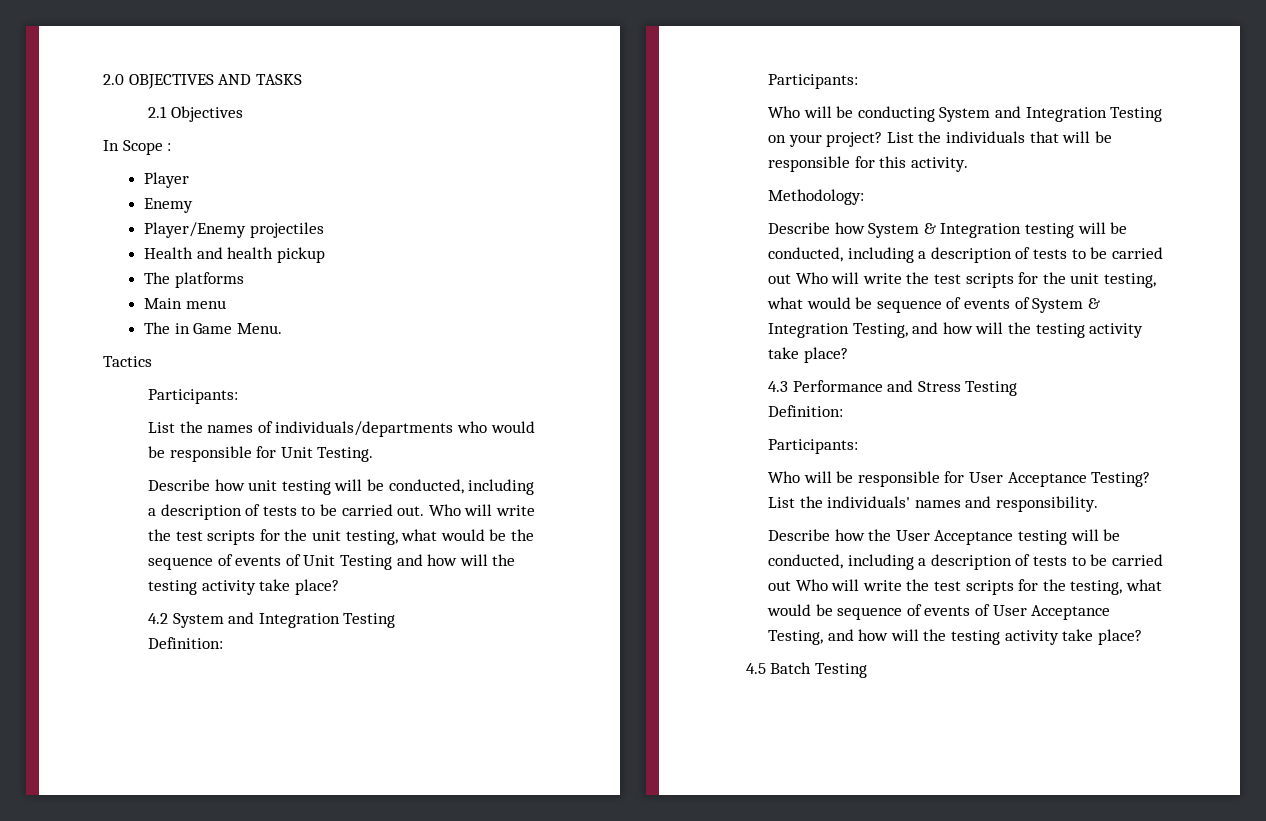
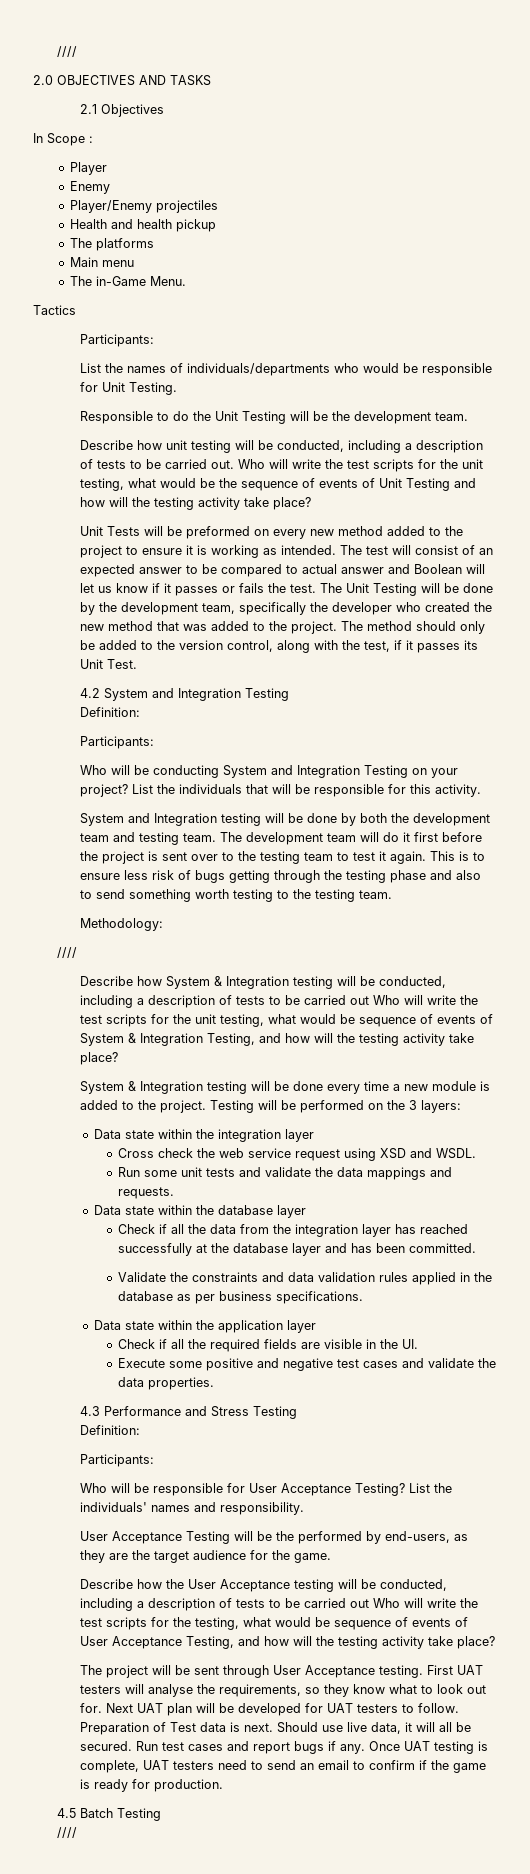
(103, 79) none -> [56,46,77,57] //// //
[174,323,233,334] in Game -> [96,276,147,286] in-Game
(374, 454) none -> [80,411,469,424] // Responsible to do the Unit Testing will be the development team.
(339, 587) none -> [80,526,464,539] [80,545,494,558] [80,564,486,577] [80,583,494,596] [80,602,493,615] [80,621,486,634] [80,640,479,653] [80,659,138,669] // Unit Tests will be preformed on every new method added to the project to ensure it is working as intended. The test will consist of an expected answer to be compared to actual answer and Boolean will let us know if it passes or fails the test. The Unit Testing will be done by the development team, specifically the developer who created the new method that was added to the project. The method should only be added to the version control, along with the test, if it passes its Unit Test.
(968, 164) none -> [80,813,491,826] [80,832,483,845] [80,851,486,864] [80,870,482,883] [80,889,393,902] // System and Integration testing will be done by both the development team and testing team. The development team will do it first before the project is sent over to the testing team to test it again. This is to ensure less risk of bugs getting through the testing phase and also to send something worth testing to the testing team.
(865, 197) none -> [56,947,77,958] // ////
(848, 355) none -> [80,1081,491,1094] [80,1100,462,1113] [94,1129,315,1142] [117,1148,476,1161] [117,1167,452,1180] [117,1187,174,1199] [94,1205,307,1218] [117,1224,468,1237] [117,1243,476,1256] [117,1272,492,1285] [117,1291,363,1304] [94,1320,317,1333] [117,1339,418,1352] [117,1358,496,1371] [117,1377,214,1390] // System & Integration testing will be done every time a new module is added to the project. Testing will be performed on the 3 layers: // Data state within the integration layer // Cross check the web service request using XSD and WSDL. // Run some unit tests and validate the data mappings and requests. // Data state within the database layer // Check if all the data from the integration layer has reached successfully at the database layer and has been committed. // Validate the constraints and data validation rules applied in the database as per business specifications. // Data state within the application layer // Check if all the required fields are visible in the UI. // Execute some positive and negative test cases and validate the data properties.
(1099, 504) none -> [80,1531,469,1544] [80,1550,332,1563] // User Acceptance Testing will be the performed by end-users, as they are the target audience for the game.
(1142, 637) none -> [80,1665,484,1678] [80,1684,487,1697] [80,1703,460,1716] [80,1722,472,1735] [80,1741,489,1754] [80,1760,487,1773] [80,1779,224,1792] // The project will be sent through User Acceptance testing. First UAT testers will analyse the requirements, so they know what to look out for. Next UAT plan will be developed for UAT testers to follow. Preparation of Test data is next. Should use live data, it will all be secured. Run test cases and report bugs if any. Once UAT testing is complete, UAT testers need to send an email to confirm if the game is ready for production.
(867, 670) none -> [56,1827,77,1838] // ////

